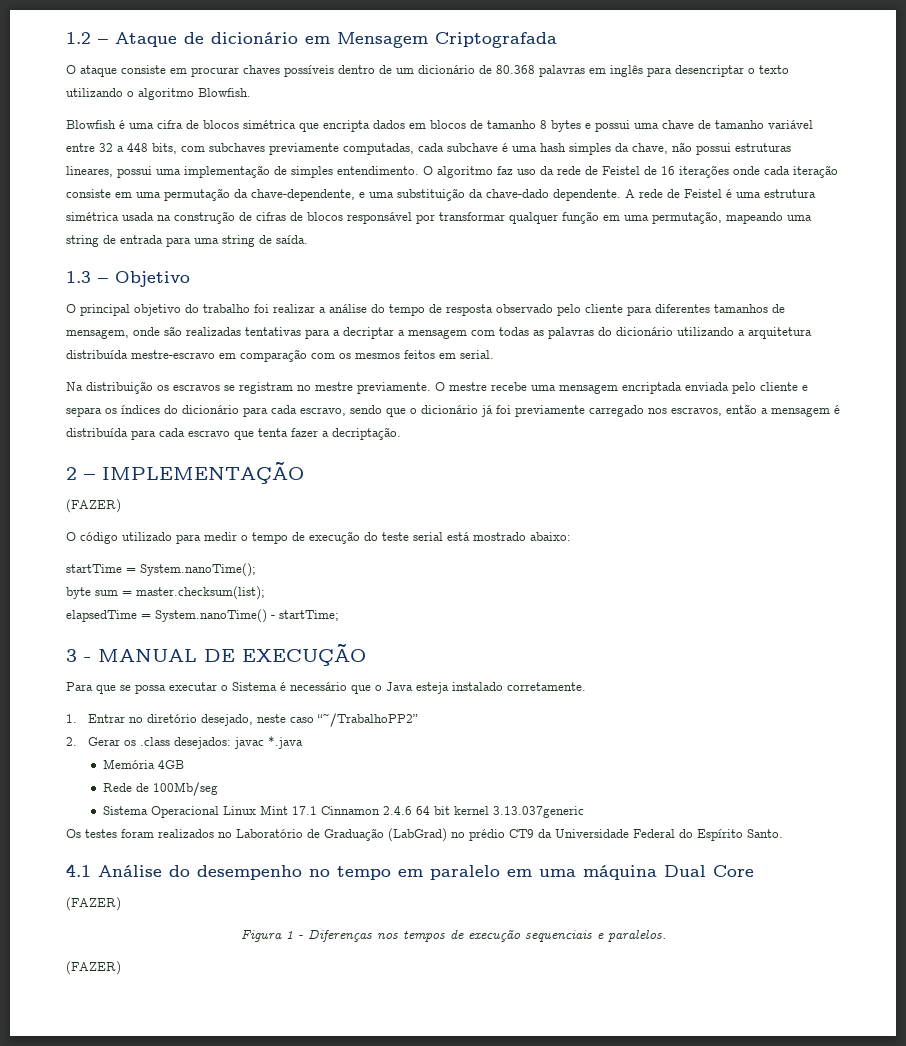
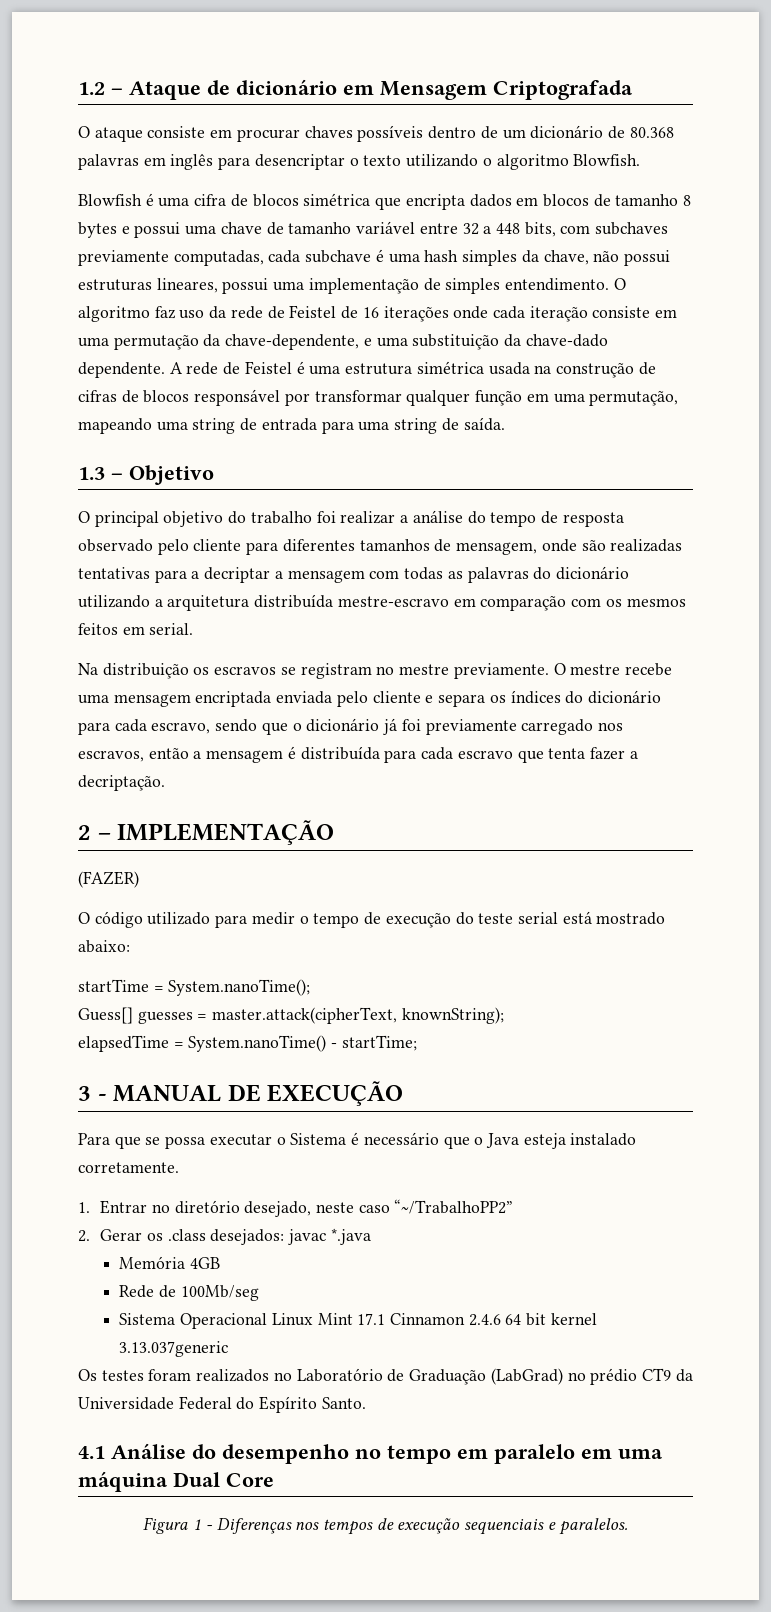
[66,586,265,600] byte sum = master.checksum(list); -> [78,1007,504,1024] Guess[] guesses = master.attack(cipherText, knownString);
[66,897,121,911] // (FAZER) -> (274, 1480) none
[66,961,121,975] // (FAZER) -> (628, 1526) none

